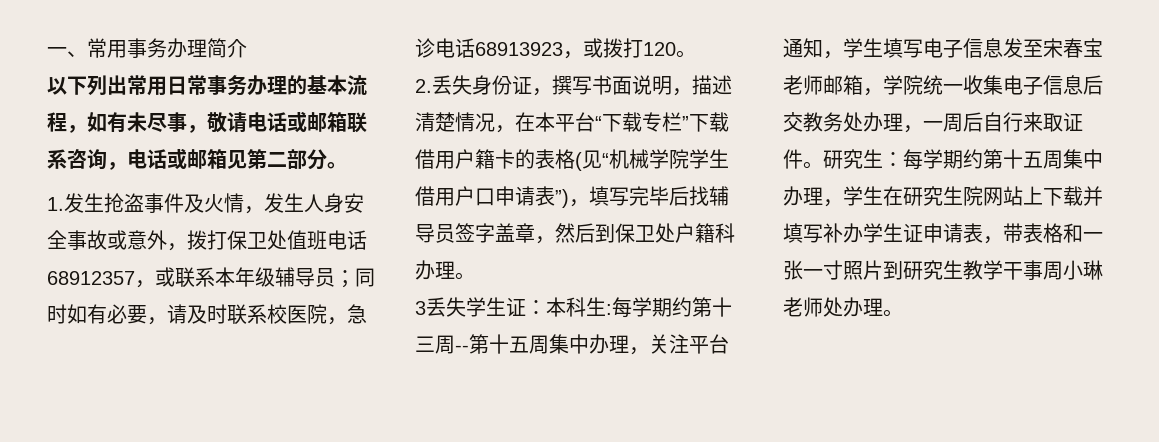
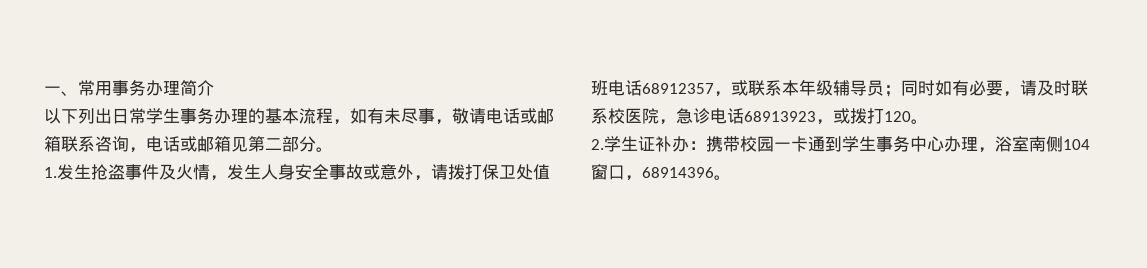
[127,75,207,96] 常用日常 -> [112,108,180,124] 日常学生
(187, 247) none -> [431,164,448,180] 请
[432,75,732,96] [415,112,729,133] [415,149,729,171] [415,186,729,208] [415,223,735,244] [415,260,475,280] [415,297,732,318] [415,334,729,355] [783,38,1103,59] [783,75,1103,96] [783,112,1083,133] [783,149,1103,170] [783,186,1103,207] [783,223,1103,244] [783,260,1103,280] [783,297,883,317] 丢失身份证，撰写书面说明，描述清楚情况，在本平台“下载专栏”下载借用户籍卡的表格(见“机械学院学生借用户口申请表”)，填写完毕后找辅导员签字盖章，然后到保卫处户籍科办理。 // 3丢失学生证：本科生:每学期约第十三周--第十五周集中办理，关注平台通知，学生填写电子信息发至宋春宝老师邮箱，学院统一收集电子信息后交教务处办理，一周后自行来取证件。研究生：每学期约第十五周集中办理，学生在研究生院网站上下载并填写补办学生证申请表，带表格和一张一寸照片到研究生教学干事周小琳老师处办理 -> [604,136,1090,153] [591,164,714,181] 学生证补办：携带校园一卡通到学生事务中心办理，浴室南侧104窗口，68914396

